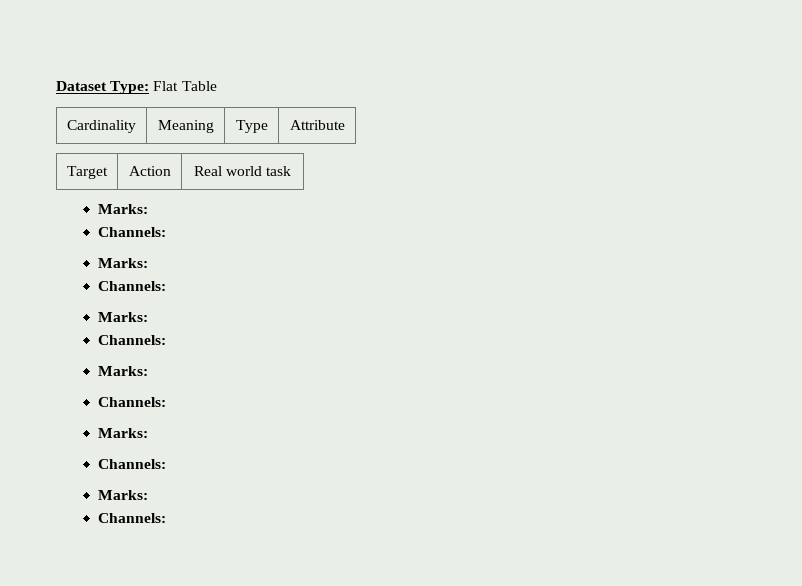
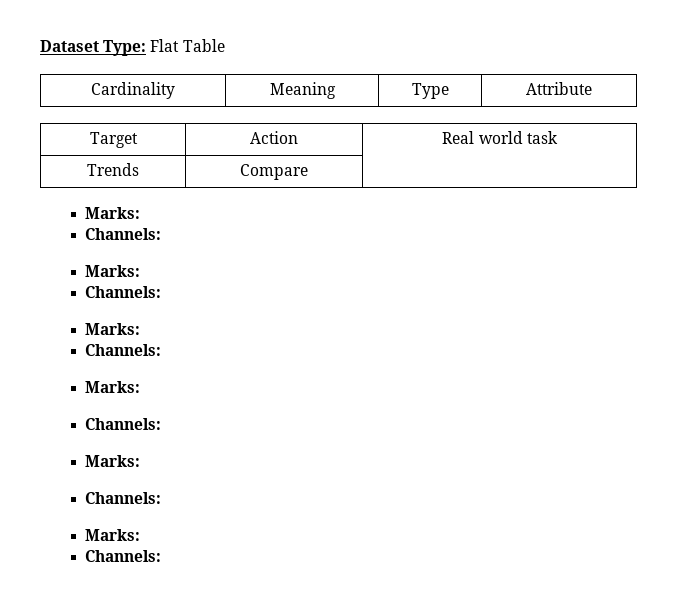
(292, 171) none -> [87,163,139,176] [240,164,308,180] // Trends | Compare |

